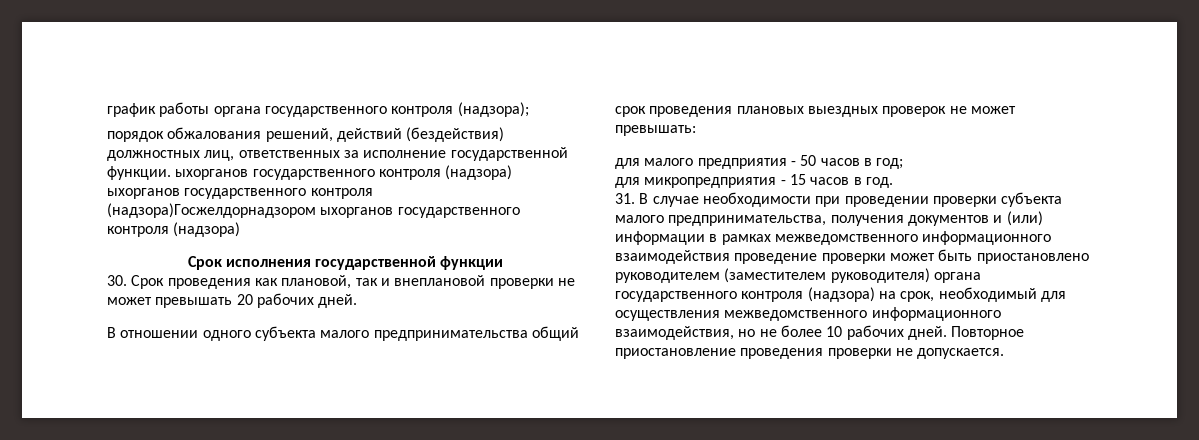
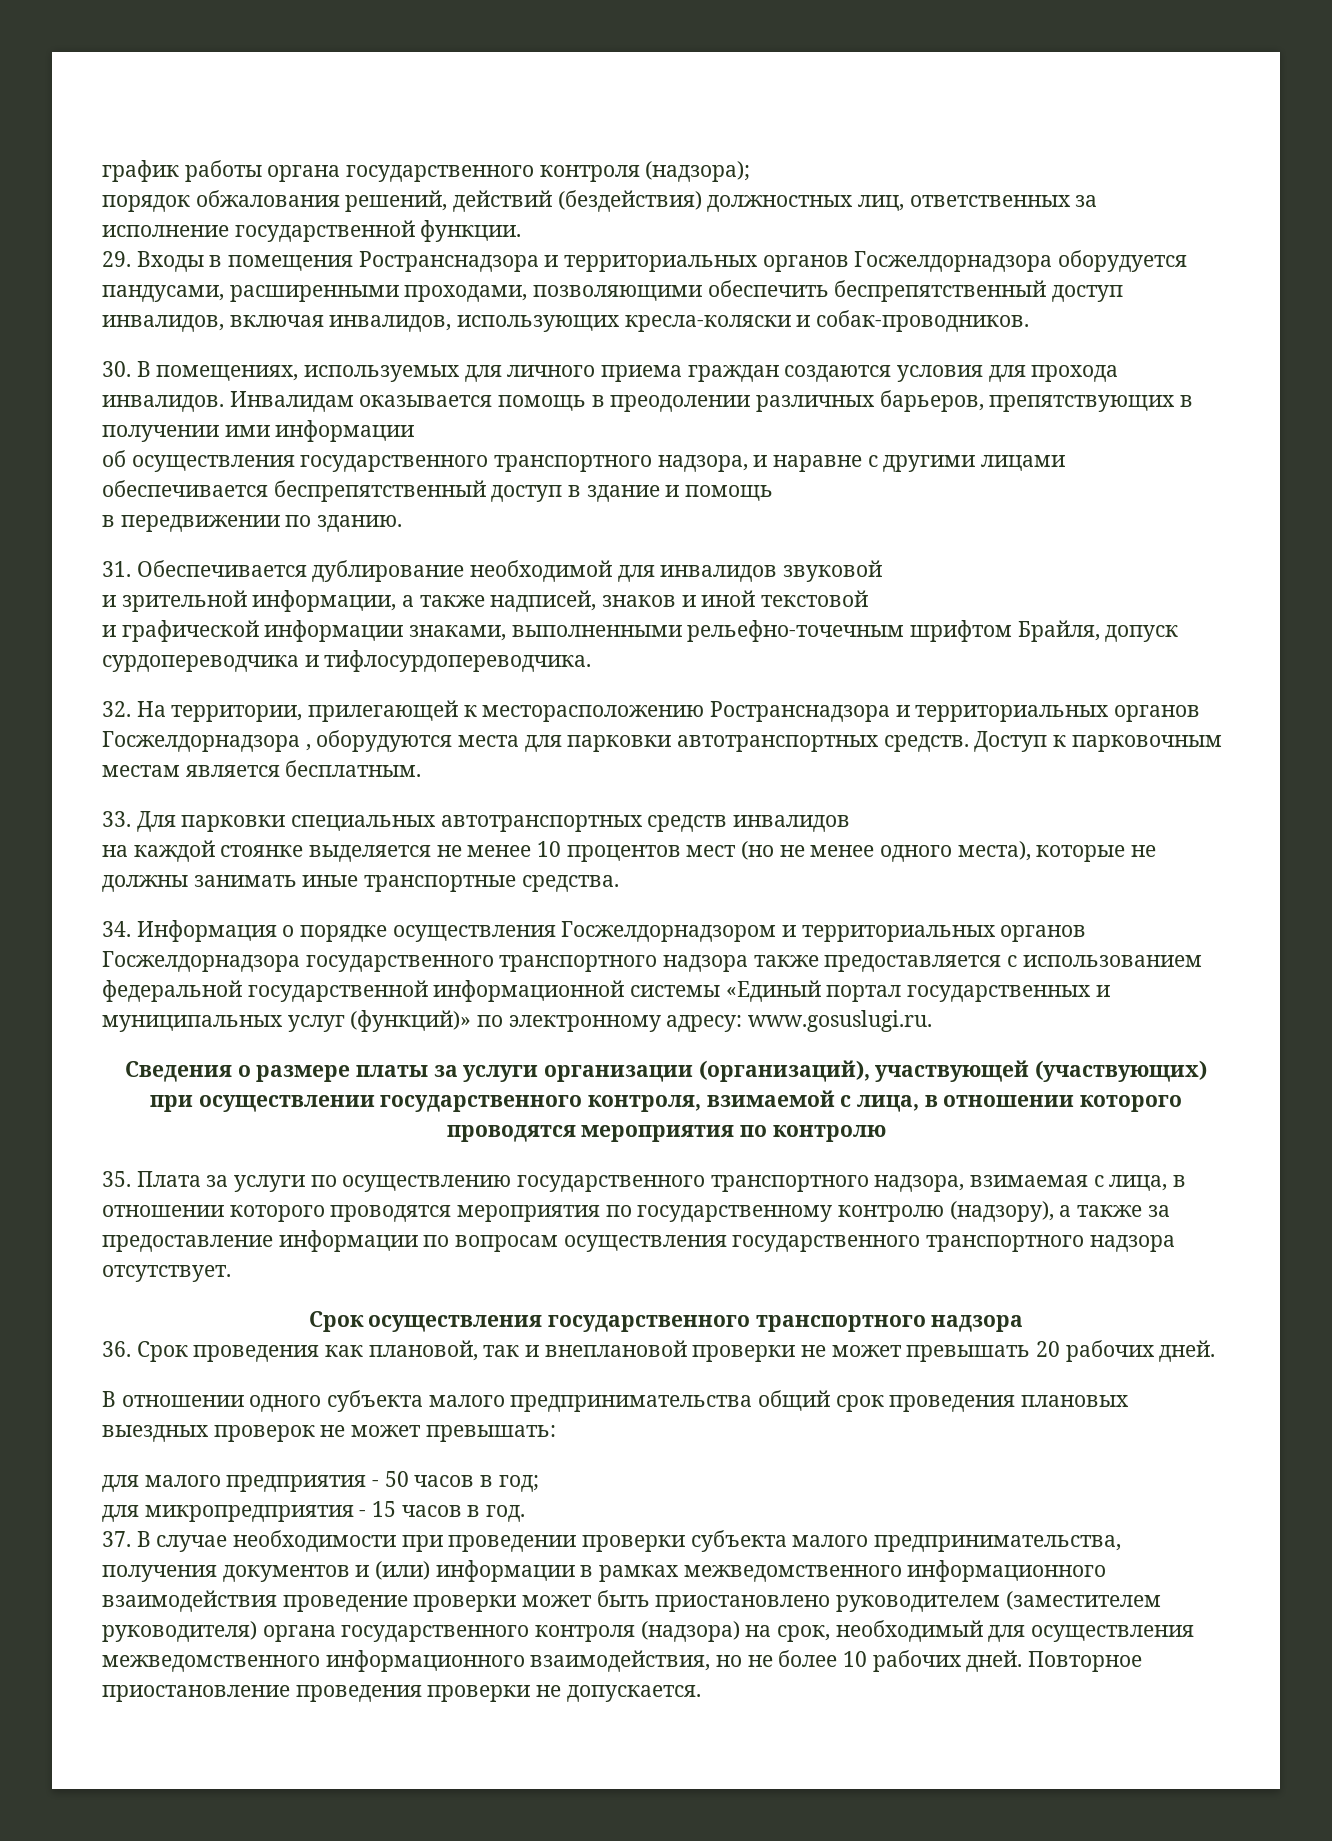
[175,165,513,180] [107,188,373,199] [107,203,520,218] [107,222,241,237] [187,256,504,270] [107,275,127,286] ыхорганов государственного контроля (надзора) ыхорганов государственного контроля (надзора)Госжелдорнадзором ыхорганов государственного контроля (надзора) // Срок исполнения государственной функции // 30. -> [102,250,1188,272] [102,280,1124,302] [102,310,1030,332] [102,361,1119,382] [102,390,1194,412] [102,420,415,442] [102,450,1066,472] [102,480,774,502] [102,515,403,532] [102,560,883,582] [102,590,869,612] [102,620,1179,642] [102,650,592,672] [102,700,1201,722] [102,730,1222,752] [102,760,422,777] [102,811,851,832] [102,840,1157,862] [102,875,619,892] [102,920,1087,942] [102,951,1202,972] [102,980,1110,1002] [102,1010,933,1032] [124,1060,1208,1082] [149,1090,1183,1112] [446,1125,886,1142] [102,1171,1187,1192] [102,1201,1170,1222] [102,1230,1175,1252] [102,1265,231,1282] [308,1311,1024,1332] [102,1341,131,1357] // 29. Входы в помещения Ространснадзора и территориальных органов Госжелдорнадзора оборудуется пандусами, расширенными проходами, позволяющими обеспечить беспрепятственный доступ инвалидов, включая инвалидов, использующих кресла-коляски и собак-проводников. // 30. В помещениях, используемых для личного приема граждан создаются условия для прохода инвалидов. Инвалидам оказывается помощь в преодолении различных барьеров, препятствующих в получении ими информации // об осуществления государственного транспортного надзора, и наравне с другими лицами обеспечивается беспрепятственный доступ в здание и помощь // в передвижении по зданию. // 31. Обеспечивается дублирование необходимой для инвалидов звуковой // и зрительной информации, а также надписей, знаков и иной текстовой // и графической информации знаками, выполненными рельефно-точечным шрифтом Брайля, допуск сурдопереводчика и тифлосурдопереводчика. // 32. На территории, прилегающей к месторасположению Ространснадзора и территориальных органов Госжелдорнадзора , оборудуются места для парковки автотранспортных средств. Доступ к парковочным местам является бесплатным. // 33. Для парковки специальных автотранспортных средств инвалидов // на каждой стоянке выделяется не менее 10 процентов мест (но не менее одного места), которые не должны занимать иные транспортные средства. // 34. Информация о порядке осуществления Госжелдорнадзором и территориальных органов Госжелдорнадзора государственного транспортного надзора также предоставляется с использованием федеральной государственной информационной системы «Единый портал государственных и муниципальных услуг (функций)» по электронному адресу: www.gosuslugi.ru. // Сведения о размере платы за услуги организации (организаций), участвующей (участвующих) при осуществлении государственного контроля, взимаемой с лица, в отношении которого проводятся мероприятия по контролю // 35. Плата за услуги по осуществлению государственного транспортного надзора, взимаемая с лица, в отношении которого проводятся мероприятия по государственному контролю (надзору), а также за предоставление информации по вопросам осуществления государственного транспортного надзора отсутствует. // Срок осуществления государственного транспортного надзора // 36.
[615,193,635,204] 31. -> [102,1531,131,1547] 37.

